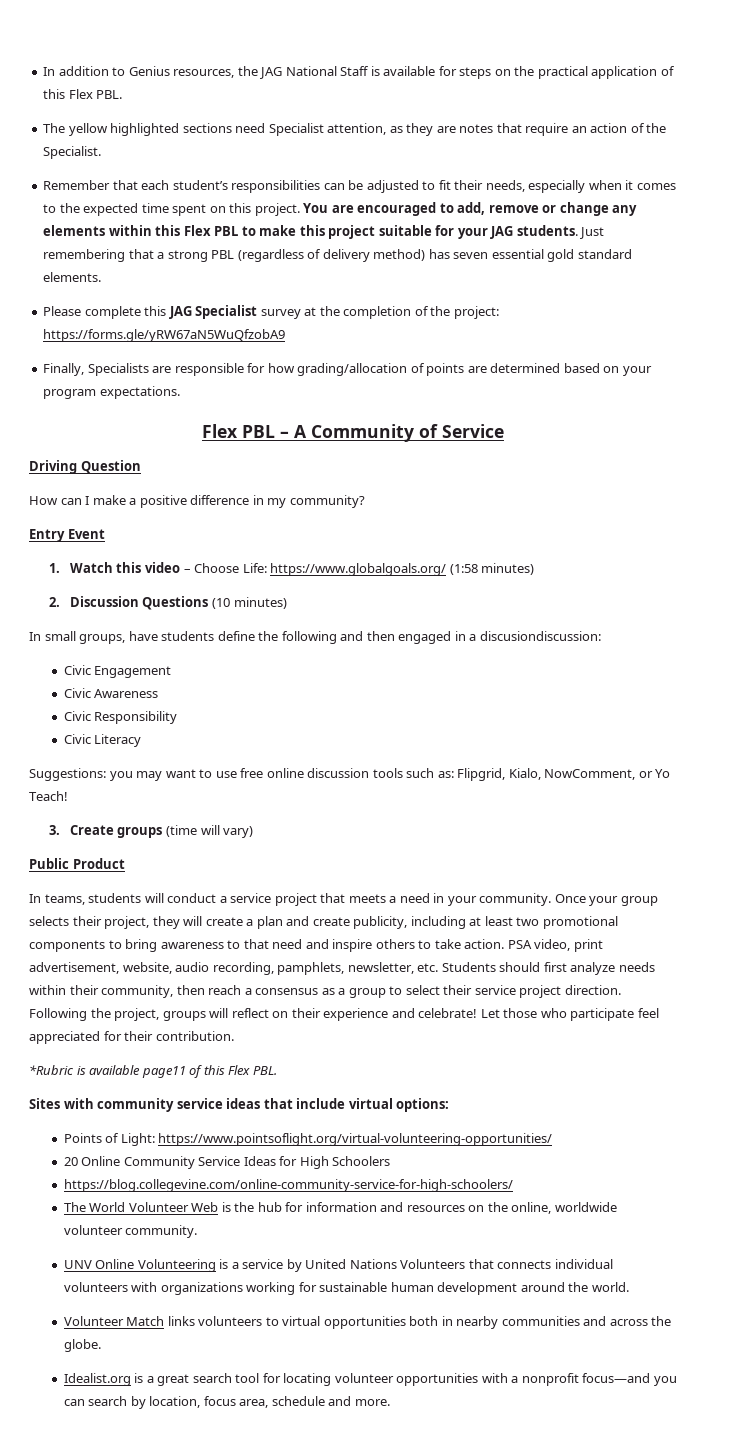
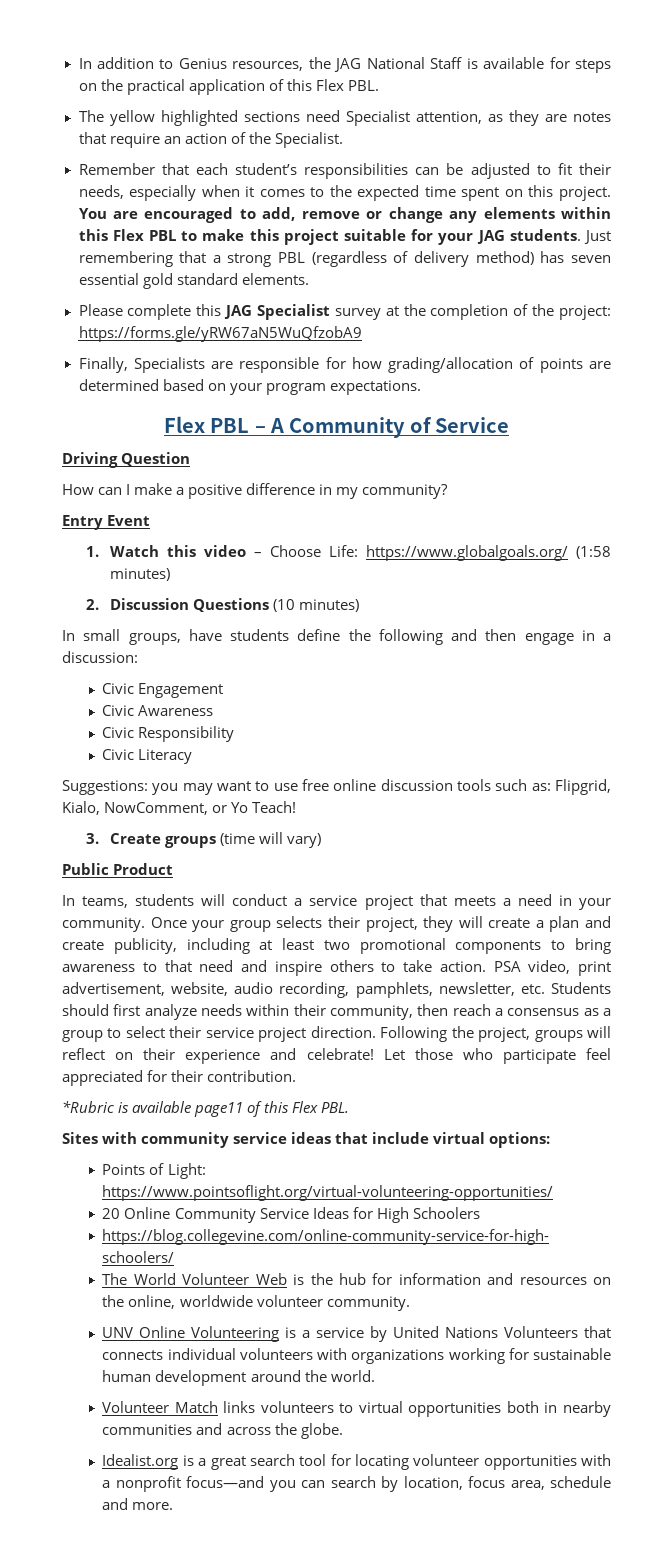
[398,631,452,644] engaged -> [524,633,574,645] engage
[479,631,601,641] discusiondiscussion: -> [62,651,138,663] discussion:

